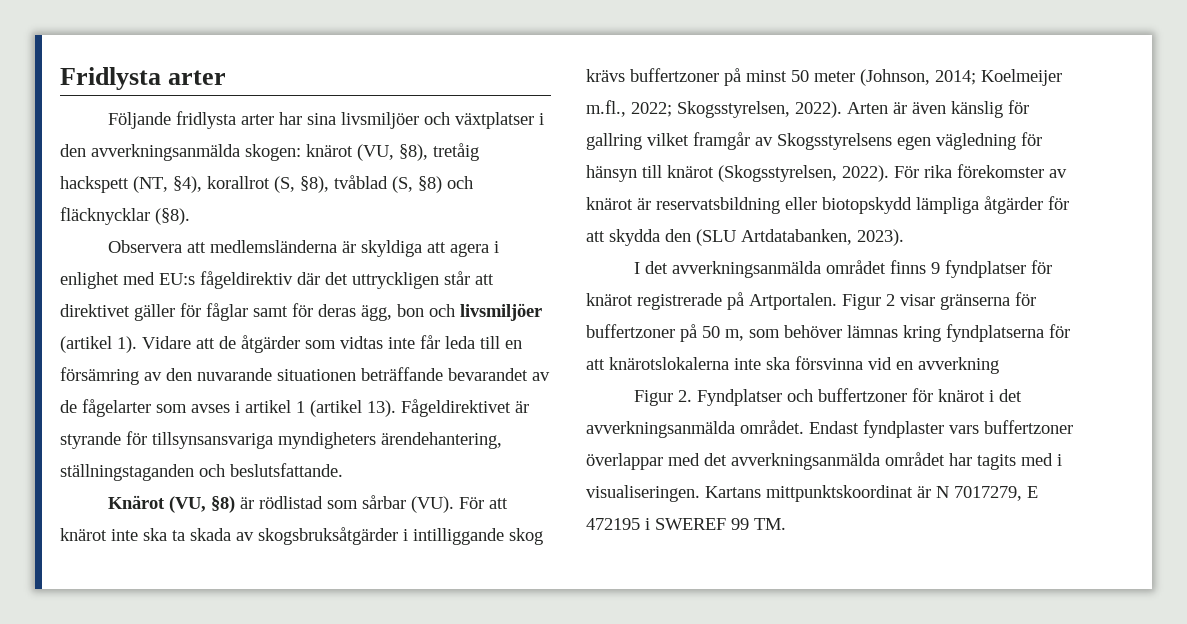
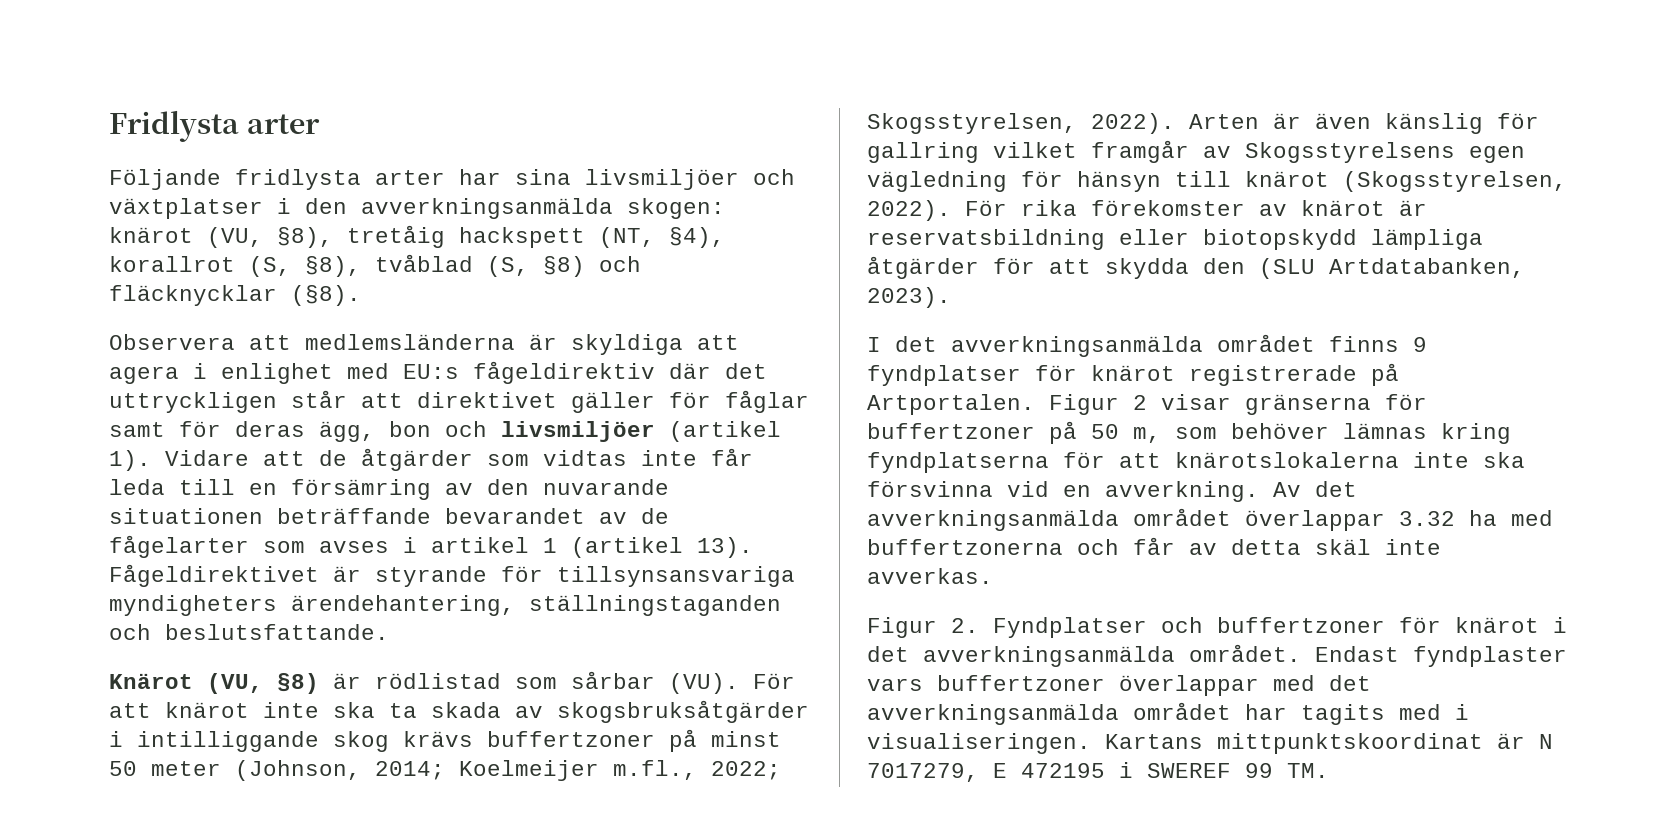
[918,357,999,374] avverkning -> [1105,481,1357,502] [867,508,1553,531] [867,537,1441,555] [867,568,993,584] avverkning. Av det avverkningsanmälda området överlappar 3.32 ha med buffertzonerna och får av detta skäl inte avverkas.

